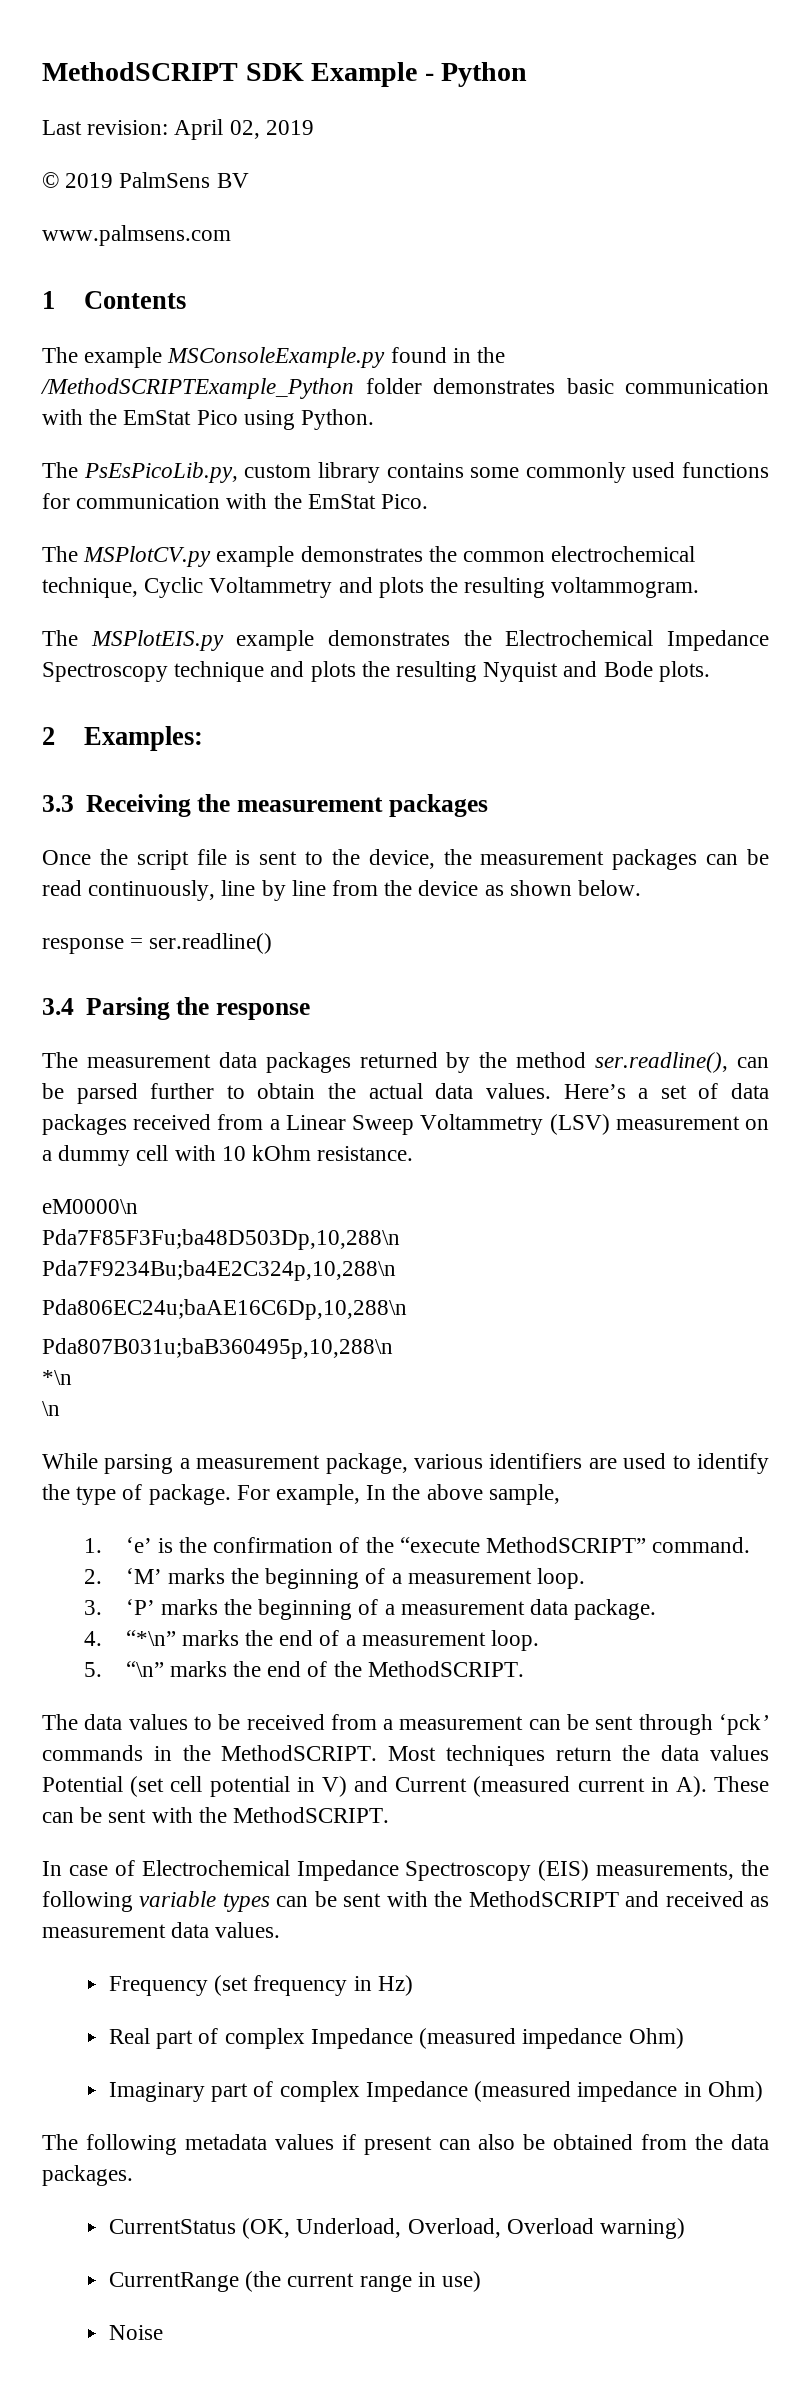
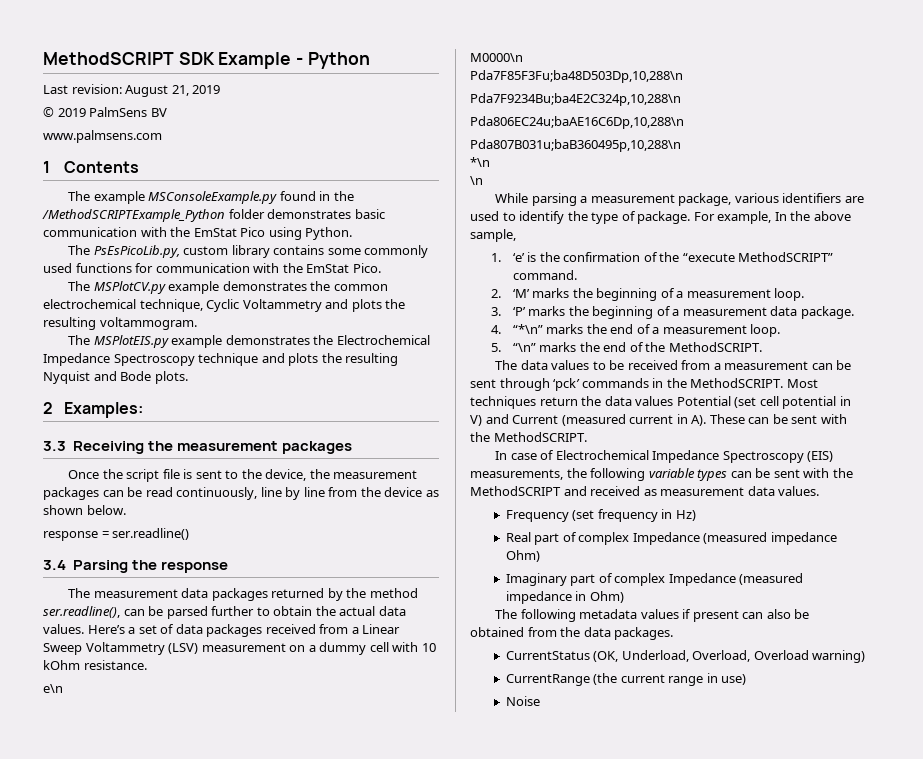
[174,119,260,140] April 02, -> [125,85,189,97] August 21,
[42,1199,138,1214] eM0000\n -> [43,684,63,693] [470,53,523,62] e\n // M0000\n

